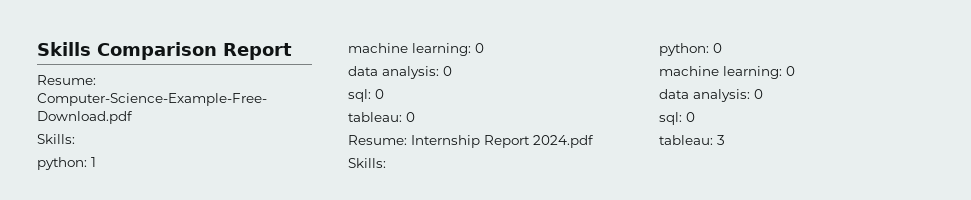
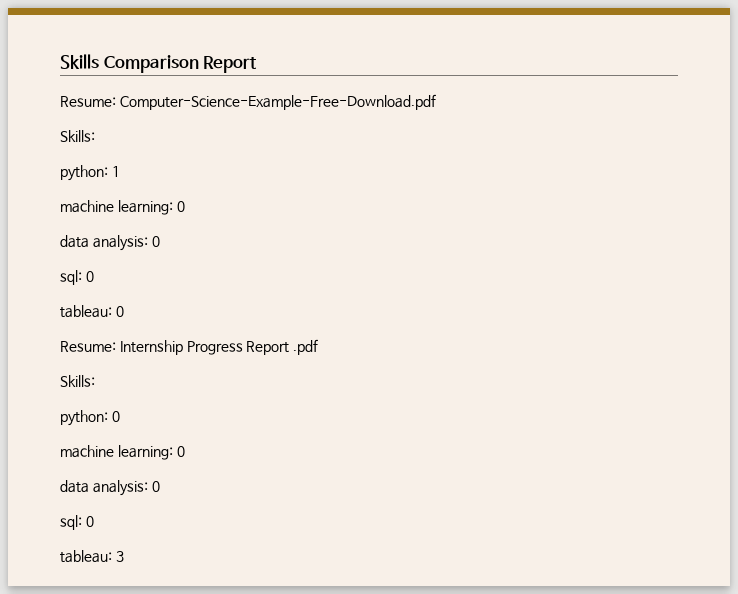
[484,135,594,148] Report 2024.pdf -> [186,339,319,355] Progress Report .pdf

